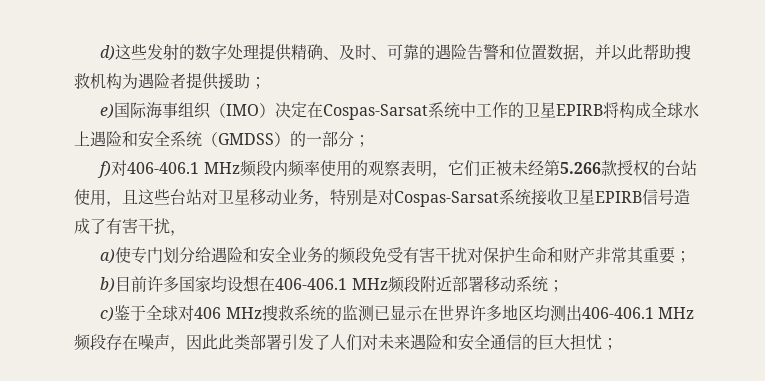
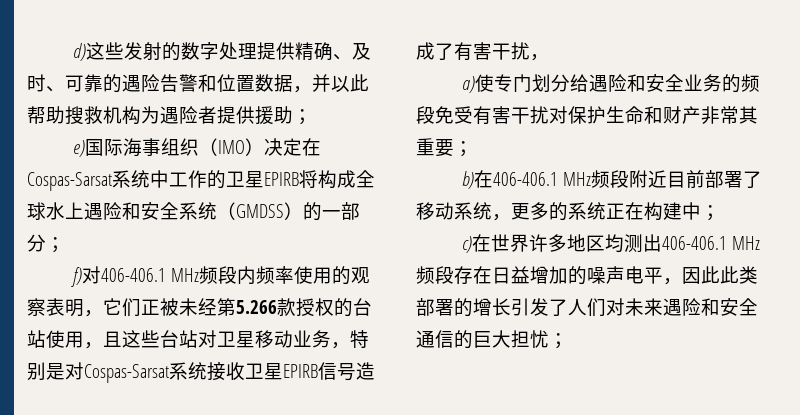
[115,275,261,293] 目前许多国家均设想 -> (474, 180) none
[451,276,564,293] [100,304,423,322] 部署移动系统； // c)鉴于全球对406 MHz搜救系统的监测已显示 -> [666,170,762,188] [416,202,720,221] [461,236,472,253] 目前部署了移动系统，更多的系统正在构建中； // c)
[138,333,170,350] 噪声 -> [492,266,663,285] 日益增加的噪声电平
(282, 342) none -> [454,298,511,317] 的增长

